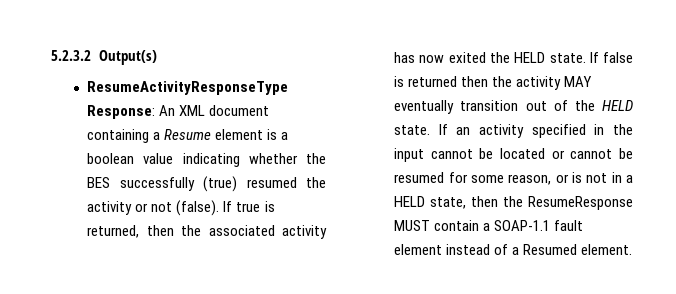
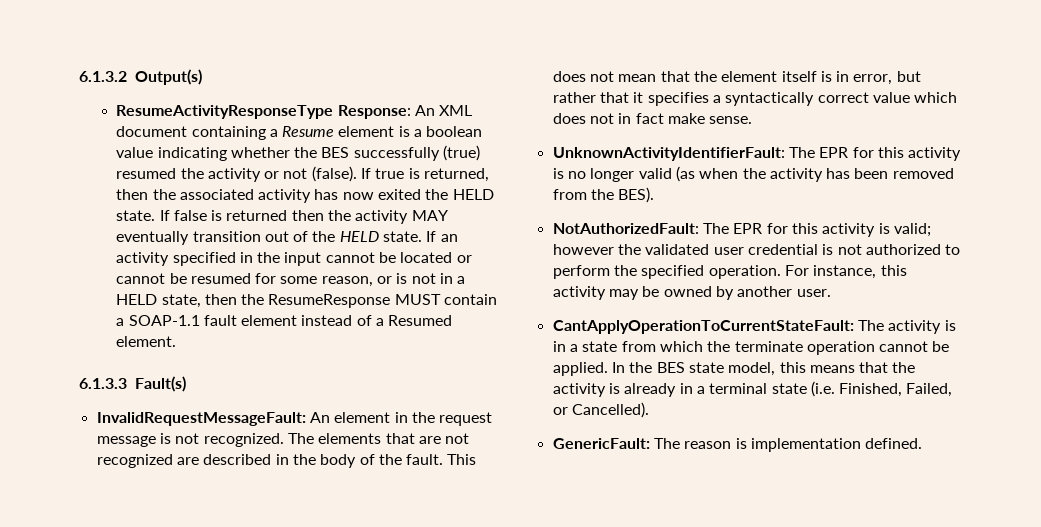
[51,50,91,61] 5.2.3.2 -> [79,71,127,82] 6.1.3.2
(633, 249) none -> [79,376,186,392] [96,412,493,426] [96,433,470,447] [96,454,477,468] [552,71,921,85] [552,92,958,106] [552,113,753,124] [552,147,962,161] [552,166,954,182] [552,187,655,203] [552,223,931,237] [552,244,961,255] [552,265,907,279] [552,286,831,300] [552,320,956,334] [552,341,950,355] [552,362,916,376] [552,381,953,397] [552,402,649,418] [552,438,923,452] // 6.1.3.3 Fault(s) // InvalidRequestMessageFault: An element in the request message is not recognized. The elements that are not recognized are described in the body of the fault. This does not mean that the element itself is in error, but rather that it specifies a syntactically correct value which does not in fact make sense. // UnknownActivityIdentifierFault: The EPR for this activity is no longer valid (as when the activity has been removed from the BES). // NotAuthorizedFault: The EPR for this activity is valid; however the validated user credential is not authorized to perform the specified operation. For instance, this activity may be owned by another user. // CantApplyOperationToCurrentStateFault: The activity is in a state from which the terminate operation cannot be applied. In the BES state model, this means that the activity is already in a terminal state (i.e. Finished, Failed, or Cancelled). // GenericFault: The reason is implementation defined.

